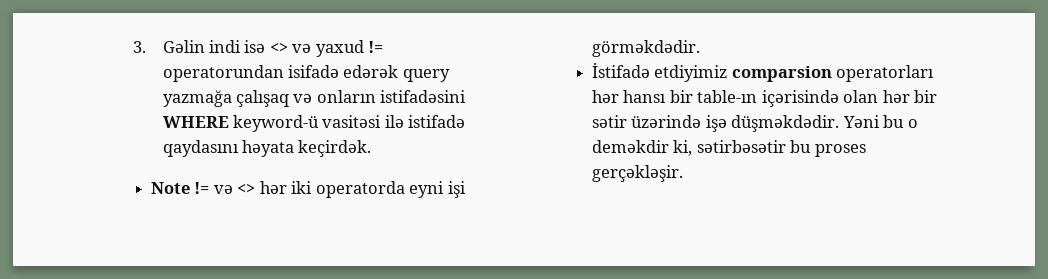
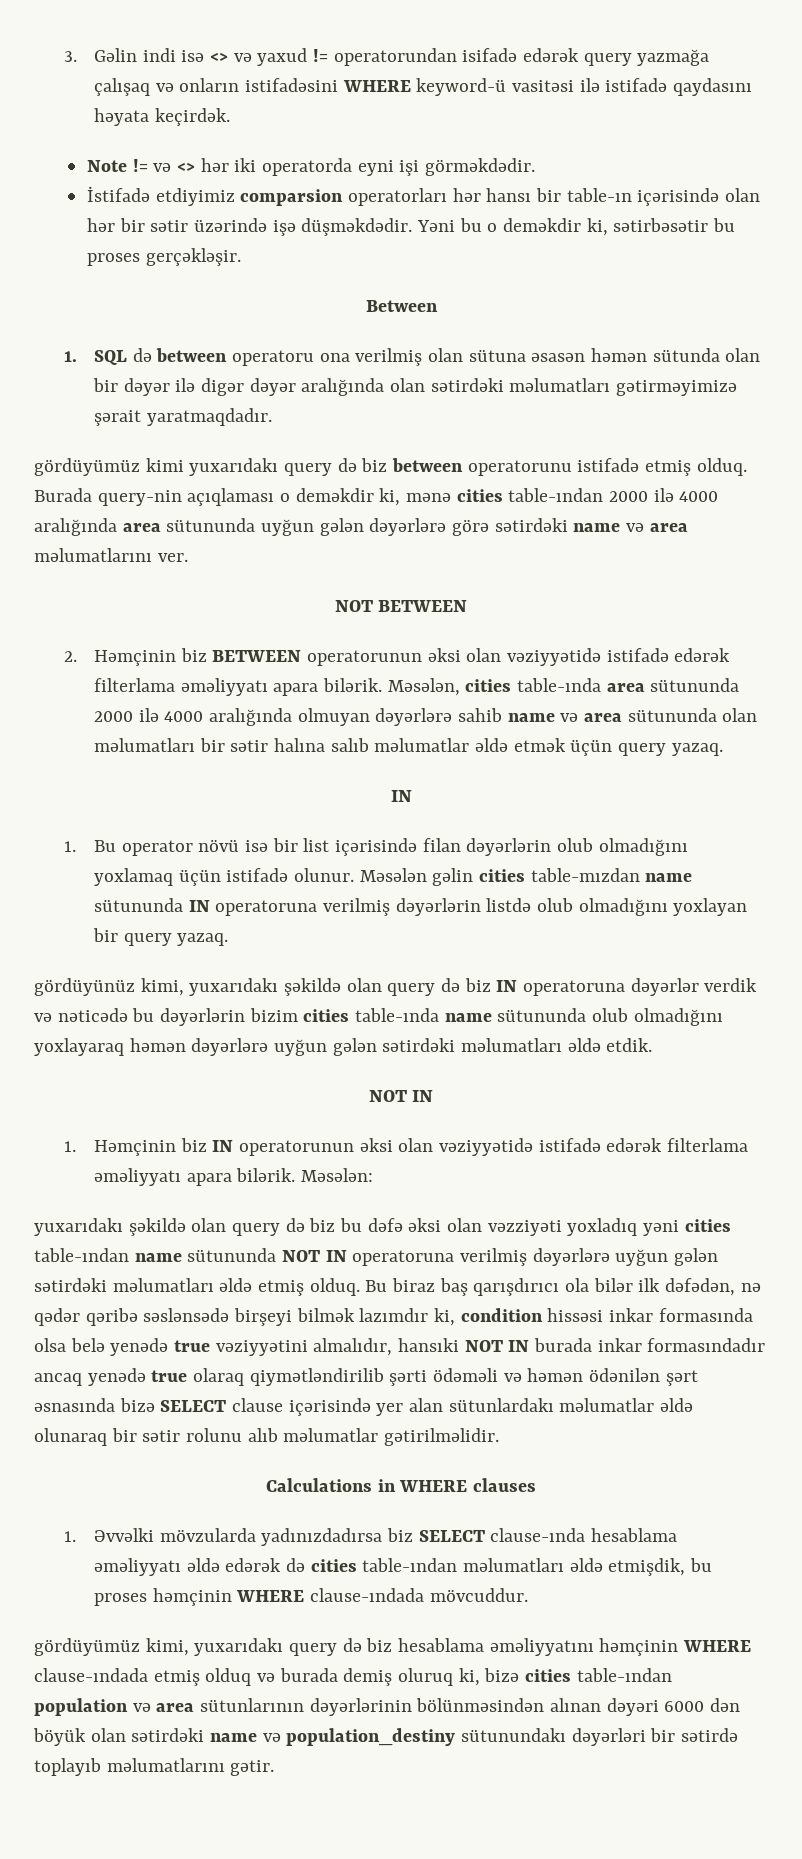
(683, 173) none -> [365,300,438,312] [64,348,761,366] [93,378,738,396] [94,408,272,426] [34,458,747,476] [34,488,719,506] [34,518,688,536] [34,548,188,562] [334,600,468,612] [64,648,731,666] [94,678,740,696] [94,708,758,726] [94,738,723,756] [390,790,412,802] [64,838,688,856] [94,868,693,886] [94,898,748,916] [93,928,229,946] [34,978,758,996] [34,1008,723,1026] [34,1038,653,1056] [368,1090,434,1102] [64,1138,749,1156] [94,1168,374,1186] [34,1218,731,1236] [34,1248,719,1266] [34,1278,761,1296] [34,1308,753,1326] [34,1338,766,1356] [34,1368,698,1386] [34,1398,694,1416] [34,1428,500,1446] [265,1478,537,1492] [64,1528,678,1546] [94,1558,713,1576] [94,1588,528,1606] [34,1638,752,1656] [34,1668,672,1686] [34,1698,741,1716] [33,1728,739,1746] [34,1758,275,1776] // Between // 1. SQL də between operatoru ona verilmiş olan sütuna əsasən həmən sütunda olan bir dəyər ilə digər dəyər aralığında olan sətirdəki məlumatları gətirməyimizə şərait yaratmaqdadır. // gördüyümüz kimi yuxarıdakı query də biz between operatorunu istifadə etmiş olduq. Burada query-nin açıqlaması o deməkdir ki, mənə cities table-ından 2000 ilə 4000 aralığında area sütununda uyğun gələn dəyərlərə görə sətirdəki name və area məlumatlarını ver. // NOT BETWEEN // 2. Həmçinin biz BETWEEN operatorunun əksi olan vəziyyətidə istifadə edərək filterlama əməliyyatı apara bilərik. Məsələn, cities table-ında area sütununda 2000 ilə 4000 aralığında olmuyan dəyərlərə sahib name və area sütununda olan məlumatları bir sətir halına salıb məlumatlar əldə etmək üçün query yazaq. // IN // 1. Bu operator növü isə bir list içərisində filan dəyərlərin olub olmadığını yoxlamaq üçün istifadə olunur. Məsələn gəlin cities table-mızdan name sütununda IN operatoruna verilmiş dəyərlərin listdə olub olmadığını yoxlayan bir query yazaq. // gördüyünüz kimi, yuxarıdakı şəkildə olan query də biz IN operatoruna dəyərlər verdik və nəticədə bu dəyərlərin bizim cities table-ında name sütununda olub olmadığını yoxlayaraq həmən dəyərlərə uyğun gələn sətirdəki məlumatları əldə etdik. // NOT IN // 1. Həmçinin biz IN operatorunun əksi olan vəziyyətidə istifadə edərək filterlama əməliyyatı apara bilərik. Məsələn: // yuxarıdakı şəkildə olan query də biz bu dəfə əksi olan vəzziyəti yoxladıq yəni cities table-ından name sütununda NOT IN operatoruna verilmiş dəyərlərə uyğun gələn sətirdəki məlumatları əldə etmiş olduq. Bu biraz baş qarışdırıcı ola bilər ilk dəfədən, nə qədər qəribə səslənsədə birşeyi bilmək lazımdır ki, condition hissəsi inkar formasında olsa belə yenədə true vəziyyətini almalıdır, hansıki NOT IN burada inkar formasındadır ancaq yenədə true olaraq qiymətləndirilib şərti ödəməli və həmən ödənilən şərt əsnasında bizə SELECT clause içərisində yer alan sütunlardakı məlumatlar əldə olunaraq bir sətir rolunu alıb məlumatlar gətirilməlidir. // Calculations in WHERE clauses // 1. Əvvəlki mövzularda yadınızdadırsa biz SELECT clause-ında hesablama əməliyyatı əldə edərək də cities table-ından məlumatları əldə etmişdik, bu proses həmçinin WHERE clause-ındada mövcuddur. // gördüyümüz kimi, yuxarıdakı query də biz hesablama əməliyyatını həmçinin WHERE clause-ındada etmiş olduq və burada demiş oluruq ki, bizə cities table-ından population və area sütunlarının dəyərlərinin bölünməsindən alınan dəyəri 6000 dən böyük olan sətirdəki name və population_destiny sütunundakı dəyərləri bir sətirdə toplayıb məlumatlarını gətir.

